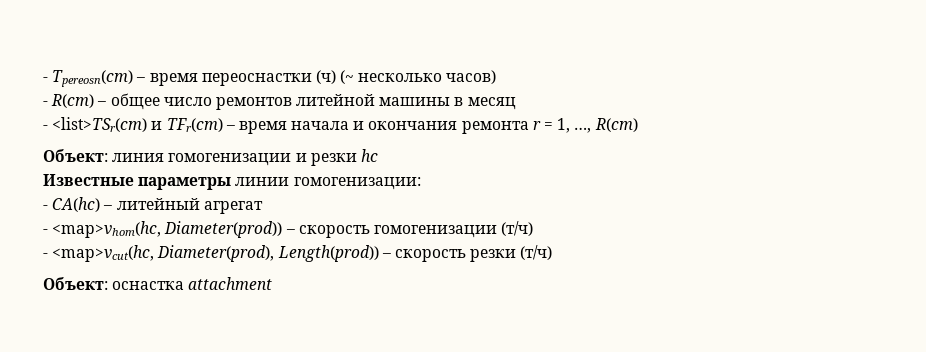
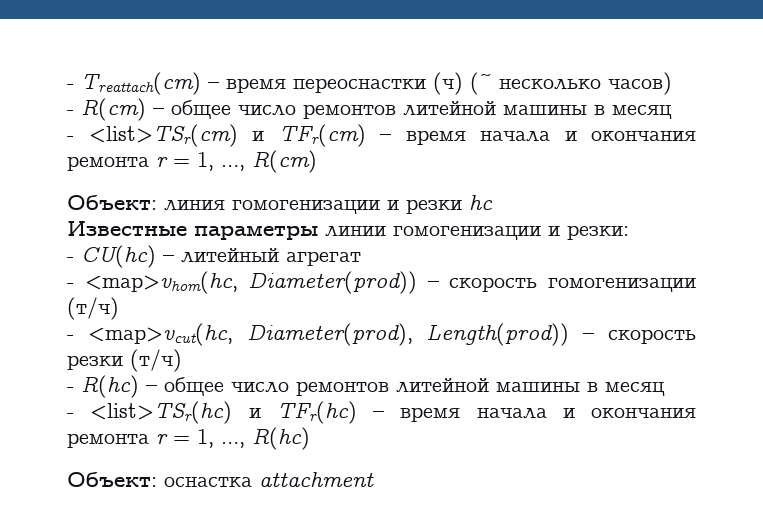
[43,70,134,87] - Tpereosn(cm) -> [67,72,201,95] - Treattach(cm)
[293,177,421,190] [43,197,101,212] гомогенизации: // - CA(hc) -> [393,225,629,240] [67,245,156,268] гомогенизации и резки: // - CU(hc)
(553, 252) none -> [67,375,665,398] [67,401,696,424] [67,427,310,450] // - R(hc) – общее число ремонтов литейной машины в месяц // - <list>TSr(hc) и TFr(hc) – время начала и окончания ремонта r = 1, …, R(hc)

